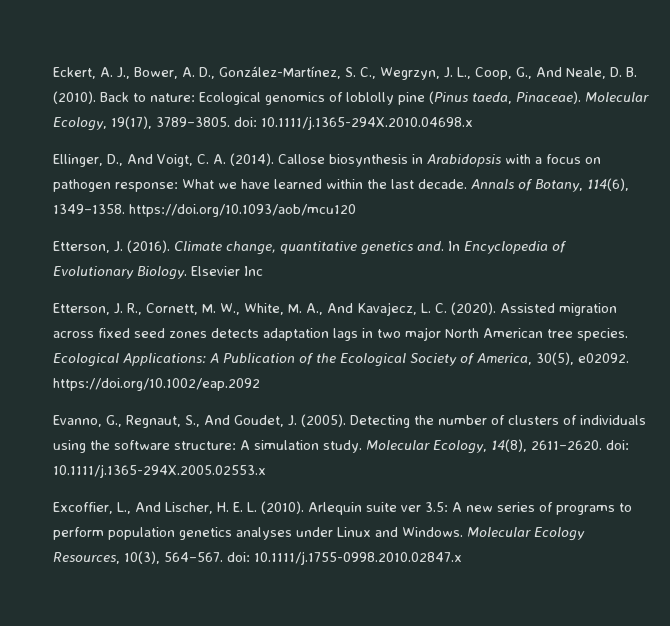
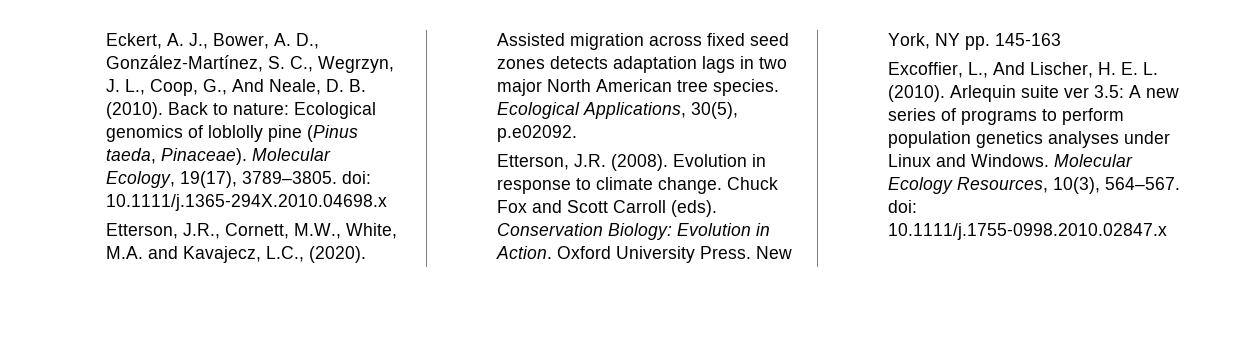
[53,153,602,167] [53,178,630,192] [53,204,357,217] [53,240,568,255] [53,266,264,280] [53,302,448,316] Ellinger, D., And Voigt, C. A. (2014). Callose biosynthesis in Arabidopsis with a focus on pathogen response: What we have learned within the last decade. Annals of Botany, 114(6), 1349–1358. https://doi.org/10.1093/aob/mcu120 // Etterson, J. (2016). Climate change, quantitative genetics and. In Encyclopedia of Evolutionary Biology. Elsevier Inc // Etterson, J. R., Cornett, M. W., White, M. A., And Kavajecz, L. C. -> [106,223,398,239] [106,246,305,263] Etterson, J.R., Cornett, M.W., White, M.A. and Kavajecz, L.C.,
[123,352,630,367] [53,378,261,391] [53,414,647,428] [53,439,630,454] [53,464,267,478] Applications: A Publication of the Ecological Society of America, 30(5), e02092. https://doi.org/10.1002/eap.2092 // Evanno, G., Regnaut, S., And Goudet, J. (2005). Detecting the number of clusters of individuals using the software structure: A simulation study. Molecular Ecology, 14(8), 2611–2620. doi: 10.1111/j.1365-294X.2005.02553.x -> [583,102,739,119] [497,125,578,142] [497,154,767,171] [497,177,779,194] [497,200,718,217] [497,223,771,240] [496,246,793,263] [888,33,1062,50] Applications, 30(5), p.e02092. // Etterson, J.R. (2008). Evolution in response to climate change. Chuck Fox and Scott Carroll (eds). Conservation Biology: Evolution in Action. Oxford University Press. New York, NY pp. 145-163

